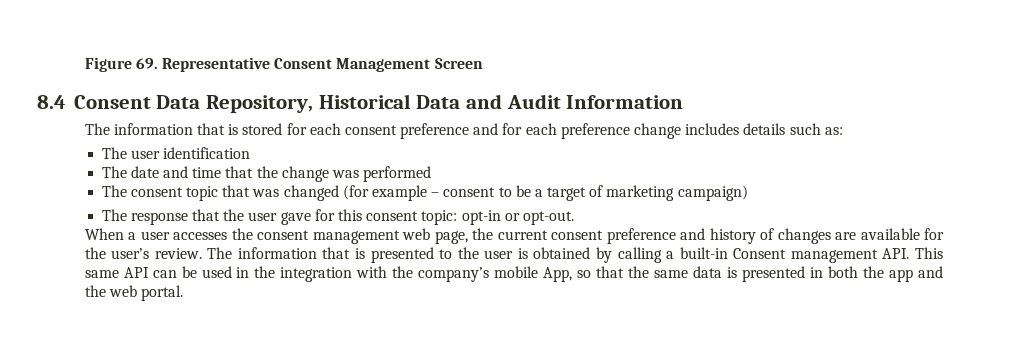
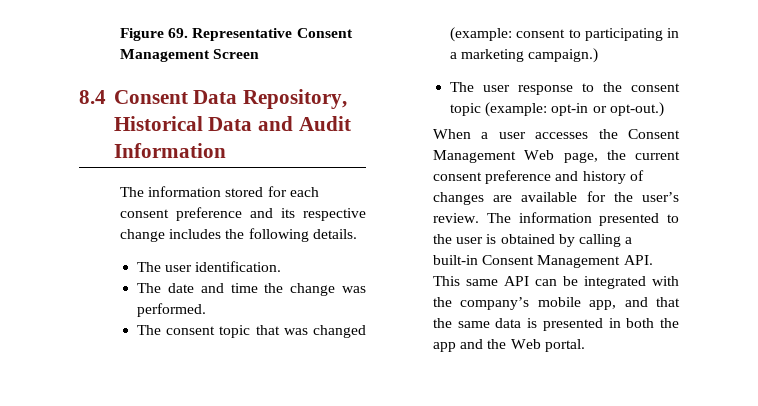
[196,123,239,135] that is -> (222, 191) none
[502,123,843,139] [101,147,251,159] for each preference change includes details such as: // The user identification -> [281,208,366,221] [120,228,357,242] [137,261,282,272] its respective change includes the following details. // The user identification.
[225,166,254,178] that -> (258, 288) none
[363,166,432,182] performed -> [137,303,207,317] performed.
[342,185,748,201] [101,209,458,225] (for example – consent to be a target of marketing campaign) // The response that the user gave for this consent topic: -> [450,27,679,42] [450,48,599,63] [450,82,680,95] [450,102,548,117] (example: consent to participating in a marketing campaign.) // The user response to the consent topic (example:
[522,211,574,225] opt-out. -> [609,102,664,117] opt-out.)
[257,228,431,244] consent management web -> [628,129,680,139] [433,150,555,163] Consent Management Web
[322,247,366,259] that is -> (592, 217) none
[790,249,878,263] management -> [537,255,621,268] Management
[201,266,353,282] used in the integration -> [584,276,647,289] integrated
[543,267,592,282] App, so -> [589,297,648,310] app, and
[108,285,137,297] web -> [510,339,541,349] Web

